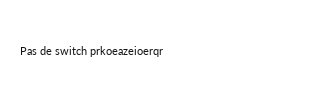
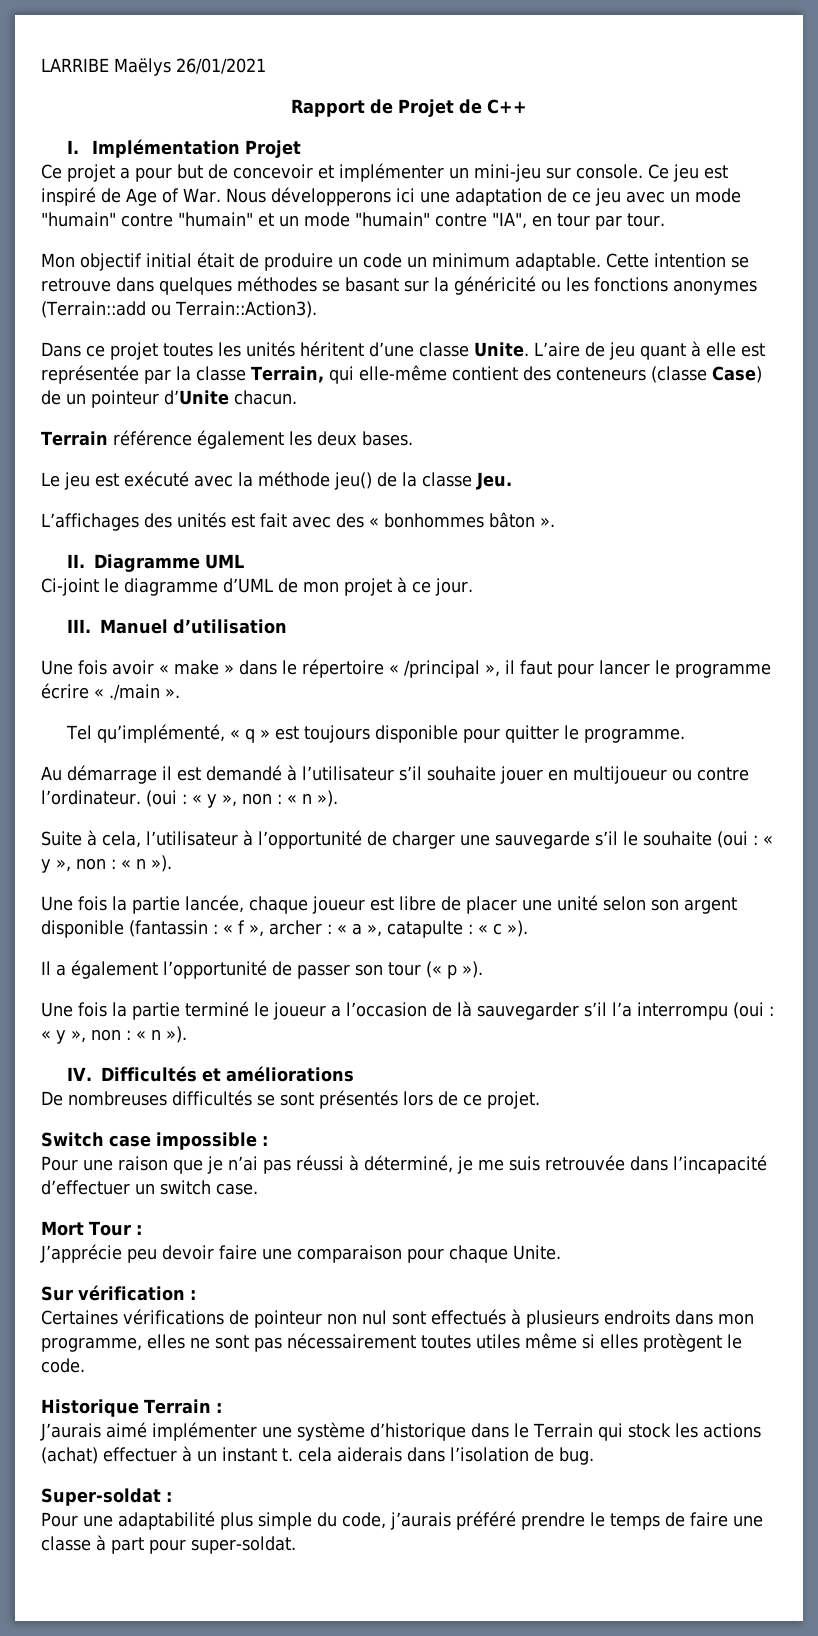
[20,46,163,57] Pas de switch prkoeazeioerqr -> [41,58,266,76] [291,99,527,117] [66,139,302,158] [41,163,728,182] [41,187,741,206] [41,212,665,230] [41,252,749,271] [41,276,757,295] [41,301,317,318] [41,341,765,360] [41,365,762,384] [41,390,297,408] [41,430,413,449] [41,471,512,490] [41,512,555,531] [66,554,244,572] [41,577,473,596] [66,619,287,634] [41,659,771,678] [41,683,180,700] [65,724,685,743] [41,765,749,784] [41,790,338,808] [41,830,773,849] [41,855,172,873] [41,895,737,914] [41,920,528,938] [41,960,483,979] [41,1001,774,1020] [41,1026,187,1044] [66,1066,354,1082] [41,1090,540,1109] [41,1132,268,1150] [41,1155,767,1174] [41,1180,258,1195] [41,1221,142,1236] [40,1244,561,1263] [41,1285,196,1301] [41,1309,754,1328] [41,1333,742,1352] [41,1358,85,1373] [41,1399,222,1417] [40,1422,761,1441] [41,1446,594,1465] [41,1488,172,1506] [41,1511,763,1530] [41,1535,296,1554] LARRIBE Maëlys 26/01/2021 // Rapport de Projet de C++ // I. Implémentation Projet // Ce projet a pour but de concevoir et implémenter un mini-jeu sur console. Ce jeu est inspiré de Age of War. Nous développerons ici une adaptation de ce jeu avec un mode "humain" contre "humain" et un mode "humain" contre "IA", en tour par tour. // Mon objectif initial était de produire un code un minimum adaptable. Cette intention se retrouve dans quelques méthodes se basant sur la généricité ou les fonctions anonymes (Terrain::add ou Terrain::Action3). // Dans ce projet toutes les unités héritent d’une classe Unite. L’aire de jeu quant à elle est représentée par la classe Terrain, qui elle-même contient des conteneurs (classe Case) de un pointeur d’Unite chacun. // Terrain référence également les deux bases. // Le jeu est exécuté avec la méthode jeu() de la classe Jeu. // L’affichages des unités est fait avec des « bonhommes bâton ». // II. Diagramme UML // Ci-joint le diagramme d’UML de mon projet à ce jour. // III. Manuel d’utilisation // Une fois avoir « make » dans le répertoire « /principal », il faut pour lancer le programme écrire « ./main ». // Tel qu’implémenté, « q » est toujours disponible pour quitter le programme. // Au démarrage il est demandé à l’utilisateur s’il souhaite jouer en multijoueur ou contre l’ordinateur. (oui : « y », non : « n »). // Suite à cela, l’utilisateur à l’opportunité de charger une sauvegarde s’il le souhaite (oui : « y », non : « n »). // Une fois la partie lancée, chaque joueur est libre de placer une unité selon son argent disponible (fantassin : « f », archer : « a », catapulte : « c »). // Il a également l’opportunité de passer son tour (« p »). // Une fois la partie terminé le joueur a l’occasion de là sauvegarder s’il l’a interrompu (oui : « y », non : « n »). // IV. Difficultés et améliorations // De nombreuses difficultés se sont présentés lors de ce projet. // Switch case impossible : // Pour une raison que je n’ai pas réussi à déterminé, je me suis retrouvée dans l’incapacité d’effectuer un switch case. // Mort Tour : // J’apprécie peu devoir faire une comparaison pour chaque Unite. // Sur vérification : // Certaines vérifications de pointeur non nul sont effectués à plusieurs endroits dans mon programme, elles ne sont pas nécessairement toutes utiles même si elles protègent le code. // Historique Terrain : // J’aurais aimé implémenter une système d’historique dans le Terrain qui stock les actions (achat) effectuer à un instant t. cela aiderais dans l’isolation de bug. // Super-soldat : // Pour une adaptabilité plus simple du code, j’aurais préféré prendre le temps de faire une classe à part pour super-soldat.

